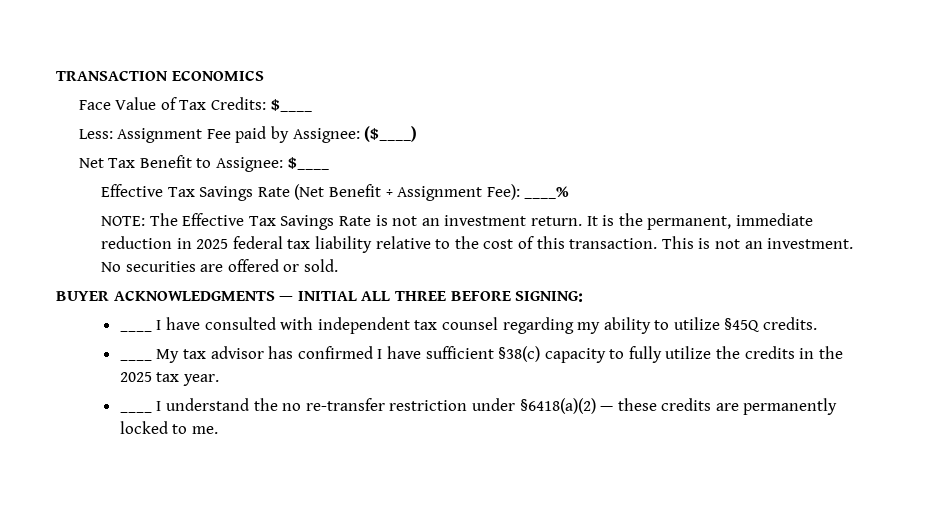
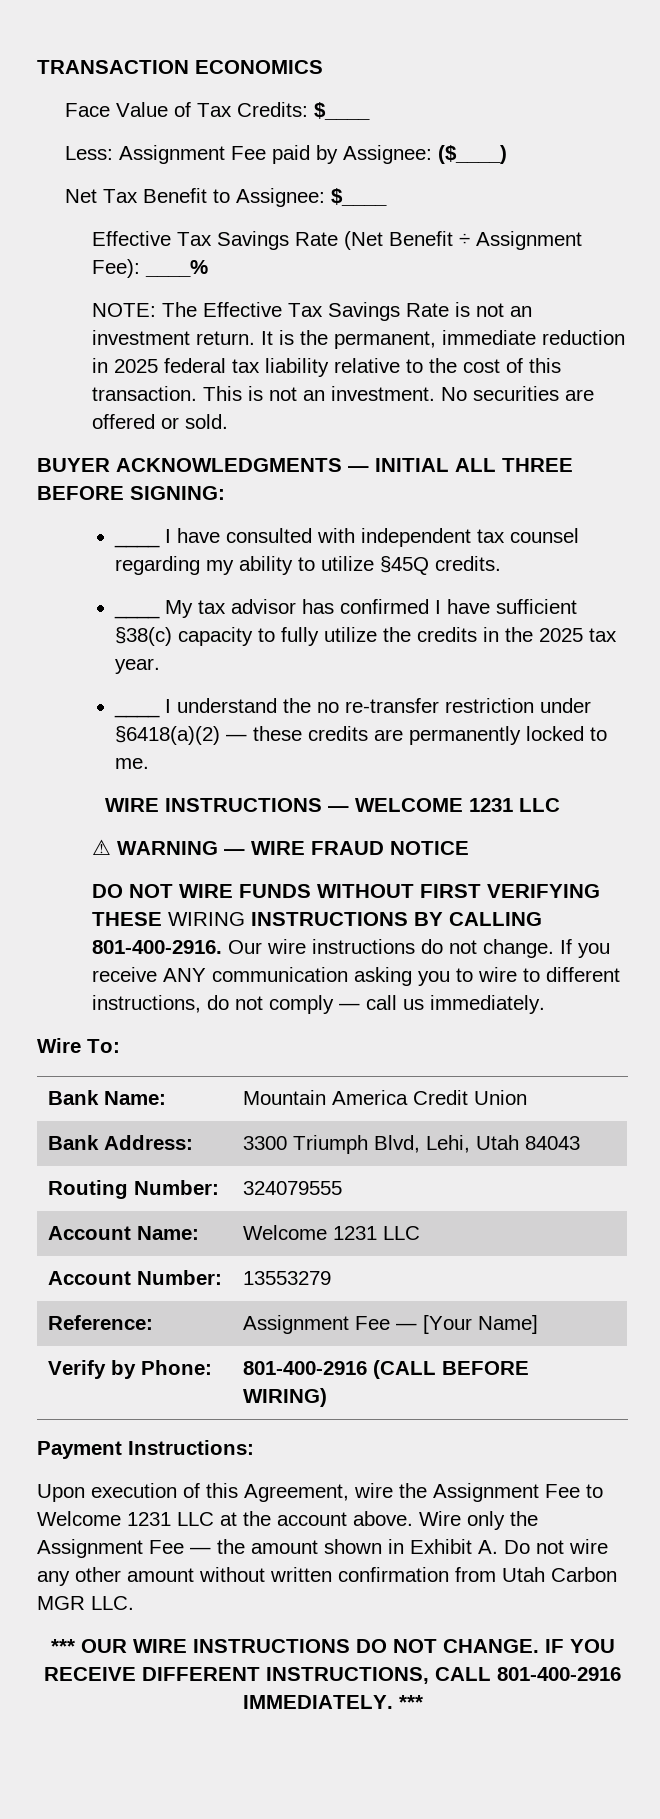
(218, 430) none -> [105,798,560,812] [92,839,470,855] [92,884,601,898] [92,912,543,926] [92,939,611,958] [92,967,621,986] [92,995,546,1014] [37,1038,120,1053] [47,1090,166,1105] [242,1090,527,1105] [47,1135,193,1150] [242,1135,580,1154] [47,1180,219,1199] [242,1181,342,1195] [47,1226,199,1240] [242,1225,420,1240] [47,1270,222,1285] [242,1271,331,1285] [47,1315,153,1330] [242,1315,538,1334] [47,1360,212,1379] [242,1360,529,1379] [242,1388,327,1407] [37,1440,254,1459] [37,1483,603,1502] [37,1511,538,1530] [37,1539,608,1558] [37,1567,617,1586] [37,1596,134,1610] [50,1639,615,1653] [44,1667,621,1684] [242,1695,423,1709] // WIRE INSTRUCTIONS — WELCOME 1231 LLC // ⚠ WARNING — WIRE FRAUD NOTICE // DO NOT WIRE FUNDS WITHOUT FIRST VERIFYING THESE WIRING INSTRUCTIONS BY CALLING 801-400-2916. Our wire instructions do not change. If you receive ANY communication asking you to wire to different instructions, do not comply — call us immediately. // Wire To: // Bank Name: | Mountain America Credit Union // Bank Address: | 3300 Triumph Blvd, Lehi, Utah 84043 // Routing Number: | 324079555 // Account Name: | Welcome 1231 LLC // Account Number: | 13553279 // Reference: | Assignment Fee — [Your Name] // Verify by Phone: | 801-400-2916 (CALL BEFORE WIRING) // Payment Instructions: // Upon execution of this Agreement, wire the Assignment Fee to Welcome 1231 LLC at the account above. Wire only the Assignment Fee — the amount shown in Exhibit A. Do not wire any other amount without written confirmation from Utah Carbon MGR LLC. // *** OUR WIRE INSTRUCTIONS DO NOT CHANGE. IF YOU RECEIVE DIFFERENT INSTRUCTIONS, CALL 801-400-2916 IMMEDIATELY. ***

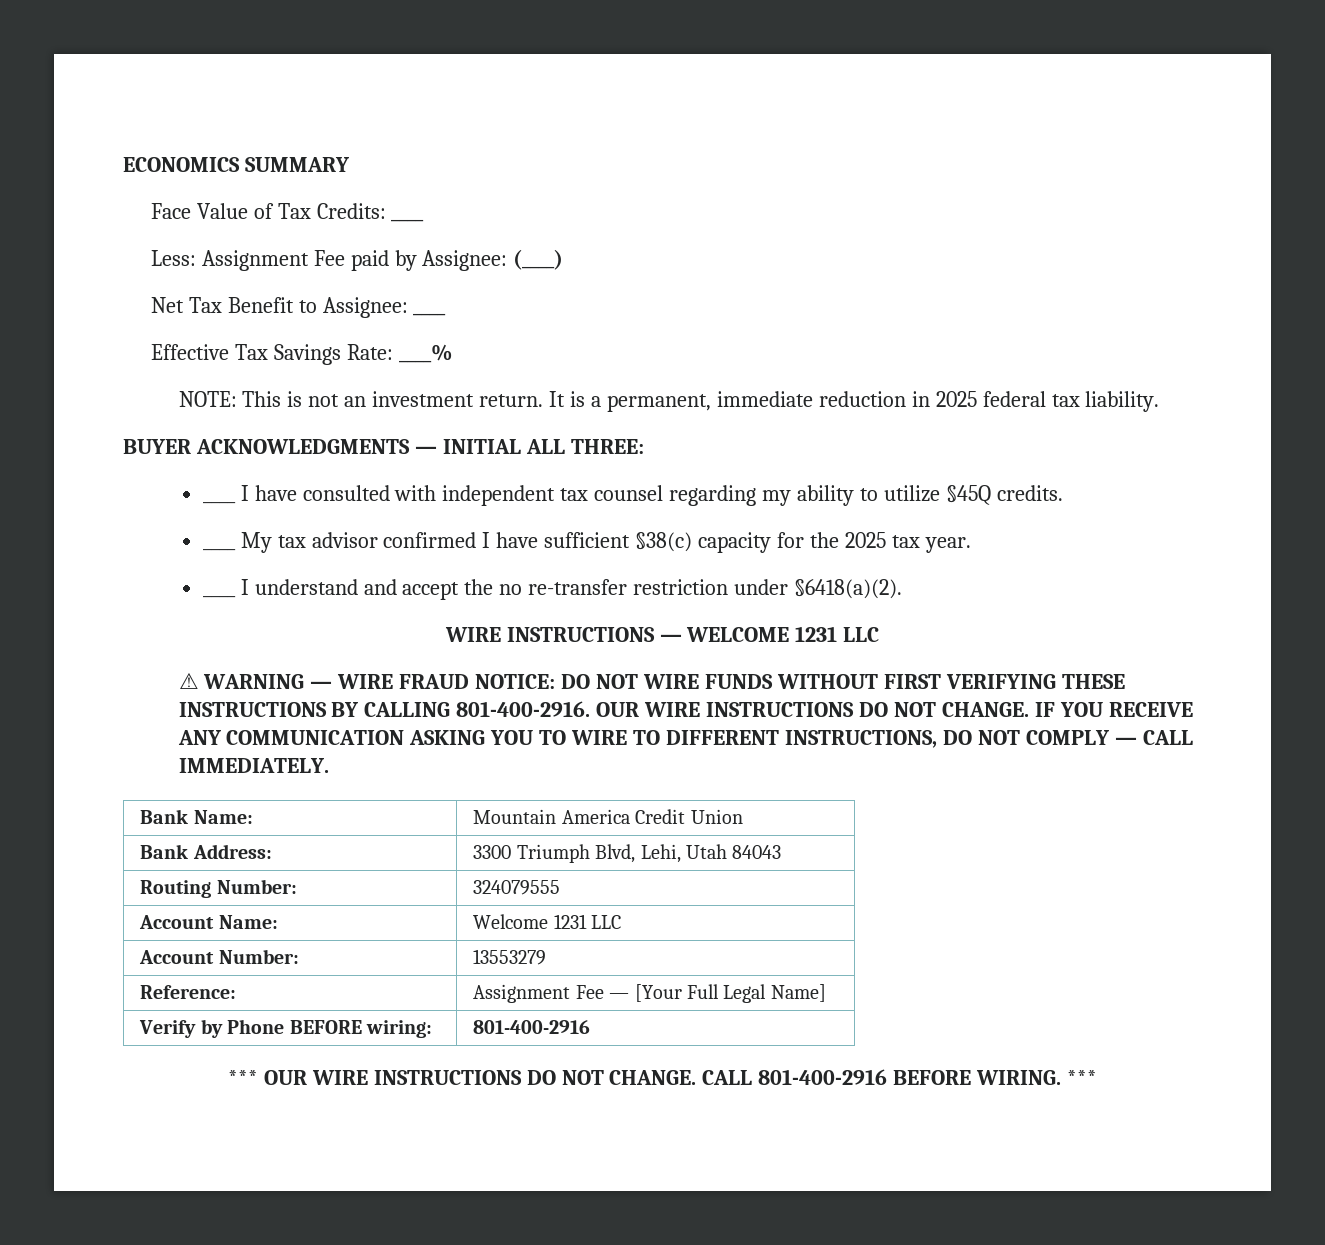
[37,60,189,74] TRANSACTION -> (123, 164) none
(323, 67) none -> [244,157,350,172] SUMMARY
[313,102,370,120] $____ -> [391,219,425,222] ____
[437,145,507,164] ($____) -> [513,249,564,270] (____)
[330,188,387,206] [92,231,583,250] [92,259,209,278] [92,302,450,321] $____ // Effective Tax Savings Rate (Net Benefit ÷ Assignment Fee): ____% // NOTE: The Effective Tax Savings Rate -> [413,313,447,316] [150,344,452,365] [178,391,282,407] ____ // Effective Tax Savings Rate: ____% // NOTE: This
[300,330,329,345] the -> [590,396,601,407] a
[265,358,562,377] [92,386,595,401] [92,414,229,429] liability relative to the cost of this transaction. This is not an investment. No securities are offered or sold. -> [1085,391,1160,412] liability.
[502,458,573,472] [37,486,225,500] THREE BEFORE SIGNING: -> [570,439,644,454] THREE:
[301,599,334,614] has -> (378, 540) none
[257,627,499,646] to fully utilize the credits in -> [777,532,805,548] for
(277, 705) none -> [363,579,460,600] and accept
[114,726,607,745] [114,758,149,769] §6418(a)(2) — these credits are permanently locked to me. -> [794,579,903,599] §6418(a)(2).
[390,841,470,855] NOTICE // -> [475,674,556,689] NOTICE:
[168,912,246,926] WIRING -> (1125, 681) none
[228,939,611,958] [92,967,621,986] [92,995,546,1014] [37,1038,120,1053] Our wire instructions do not change. If you receive ANY communication asking you to wire to different instructions, do not comply — call us immediately. // Wire To: -> [596,702,1193,717] [177,730,1193,748] [178,758,329,773] OUR WIRE INSTRUCTIONS DO NOT CHANGE. IF YOU RECEIVE ANY COMMUNICATION ASKING YOU TO WIRE TO DIFFERENT INSTRUCTIONS, DO NOT COMPLY — CALL IMMEDIATELY.
(472, 1324) none -> [686,984,767,1003] Full Legal
[140,1360,212,1375] [242,1360,529,1379] [242,1388,327,1407] [37,1440,254,1459] [37,1483,603,1502] [37,1511,538,1530] [37,1539,608,1558] [37,1567,617,1586] [37,1596,134,1610] Phone: | 801-400-2916 (CALL BEFORE WIRING) // Payment Instructions: // Upon execution of this Agreement, wire the Assignment Fee to Welcome 1231 LLC at the account above. Wire only the Assignment Fee — the amount shown in Exhibit A. Do not wire any other amount without written confirmation from Utah Carbon MGR LLC. -> [227,1019,432,1038] [473,1020,591,1034] Phone BEFORE wiring: | 801-400-2916
[544,1639,615,1653] [44,1667,621,1684] [242,1695,393,1709] IF YOU RECEIVE DIFFERENT INSTRUCTIONS, CALL 801-400-2916 IMMEDIATELY. -> [702,1069,1062,1085] CALL 801-400-2916 BEFORE WIRING.

